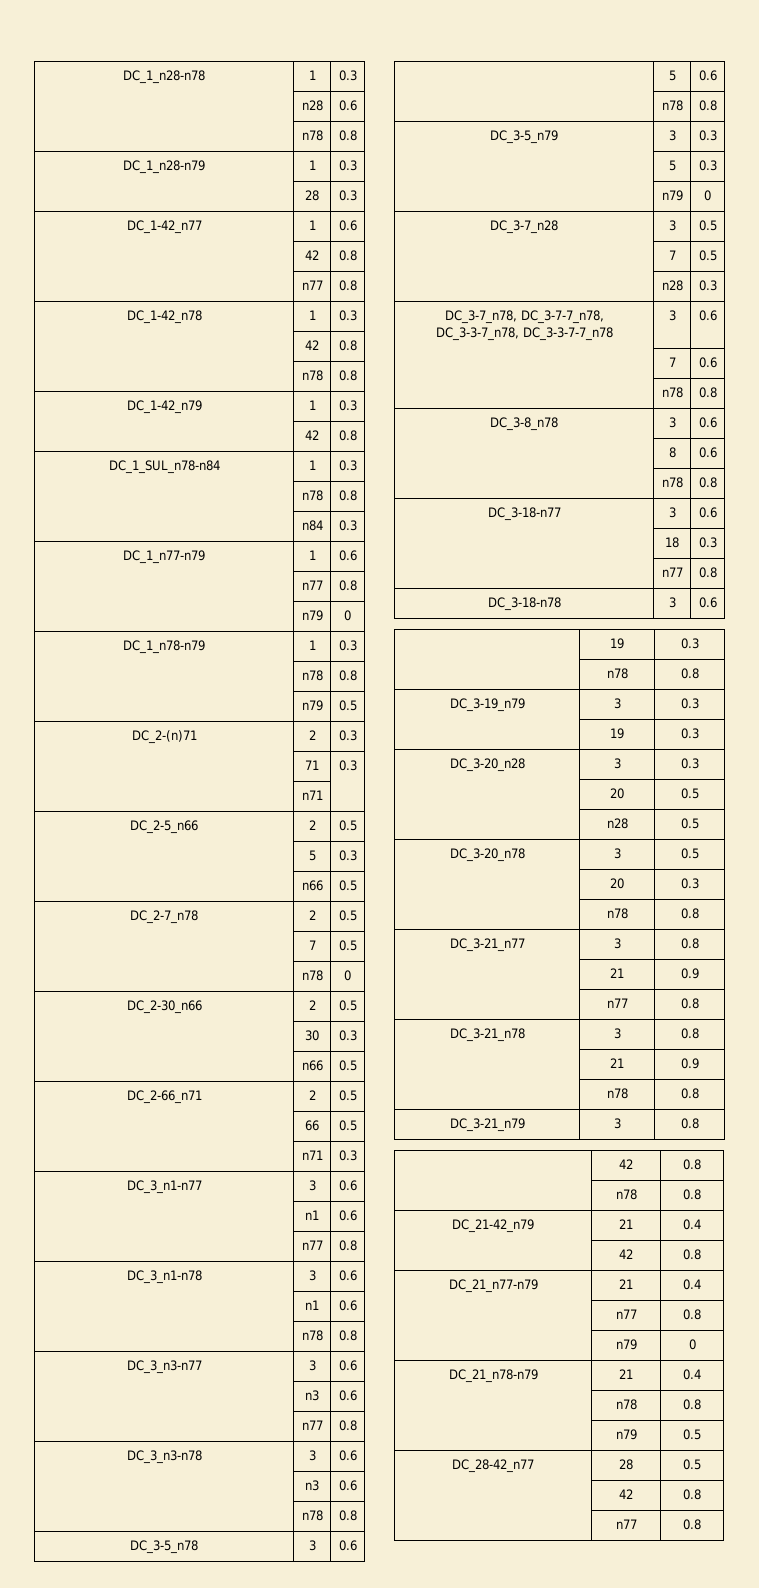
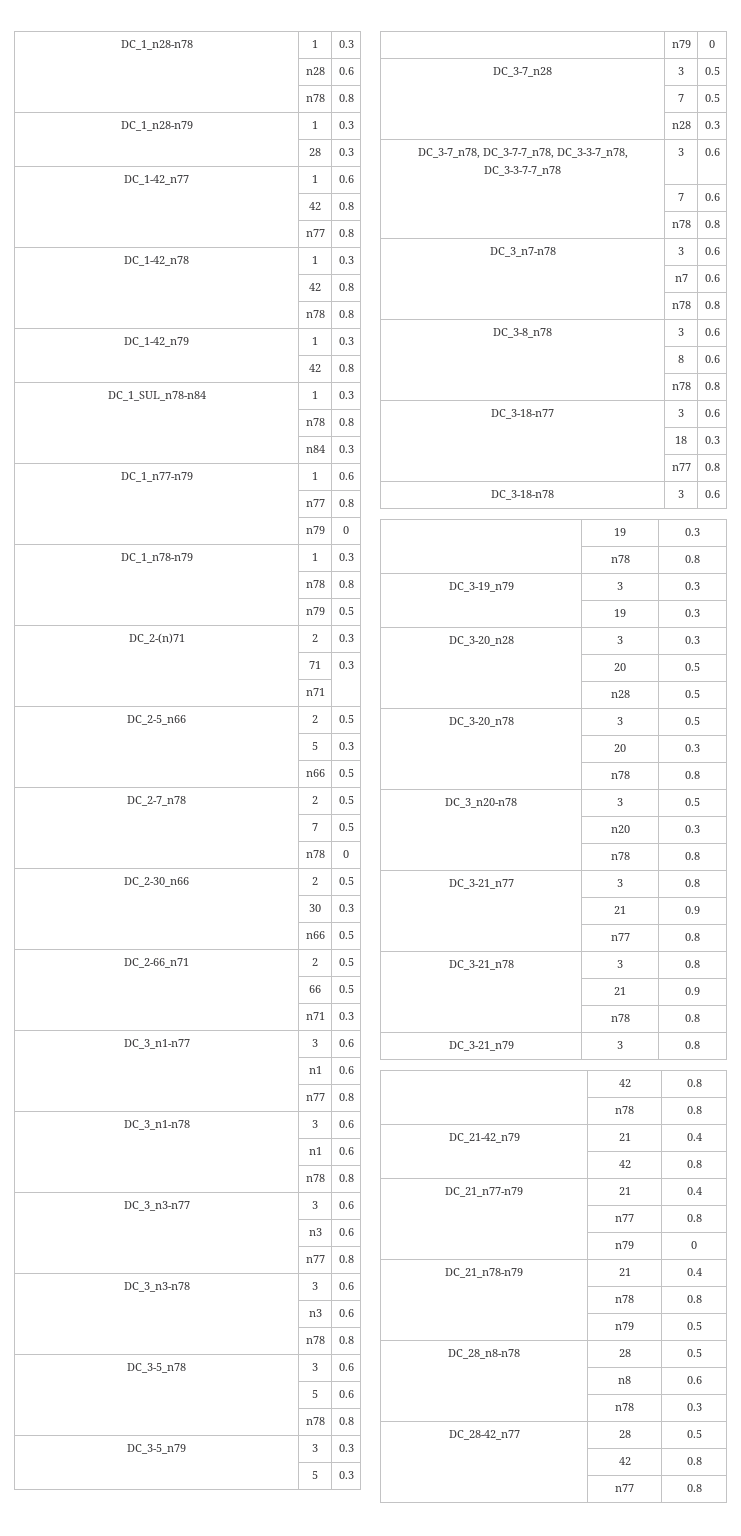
(717, 392) none -> [489,247,556,257] [678,247,684,255] [704,247,720,255] [674,274,688,282] [704,274,720,282] [671,301,691,309] [704,301,720,309] // DC_3_n7-n78 | 3 | 0.6 // | n7 | 0.6 // | n78 | 0.8
(699, 913) none -> [445,798,517,808] [617,798,623,806] [685,798,700,806] [610,825,630,833] [685,825,700,833] [610,852,630,860] [685,852,700,860] // DC_3_n20-n78 | 3 | 0.5 // | n20 | 0.3 // | n78 | 0.8
(701, 1434) none -> [448,1349,520,1359] [618,1349,631,1357] [686,1349,702,1357] [618,1376,631,1384] [686,1376,702,1384] [615,1403,634,1411] [686,1403,702,1411] // DC_28_n8-n78 | 28 | 0.5 // | n8 | 0.6 // | n78 | 0.3

